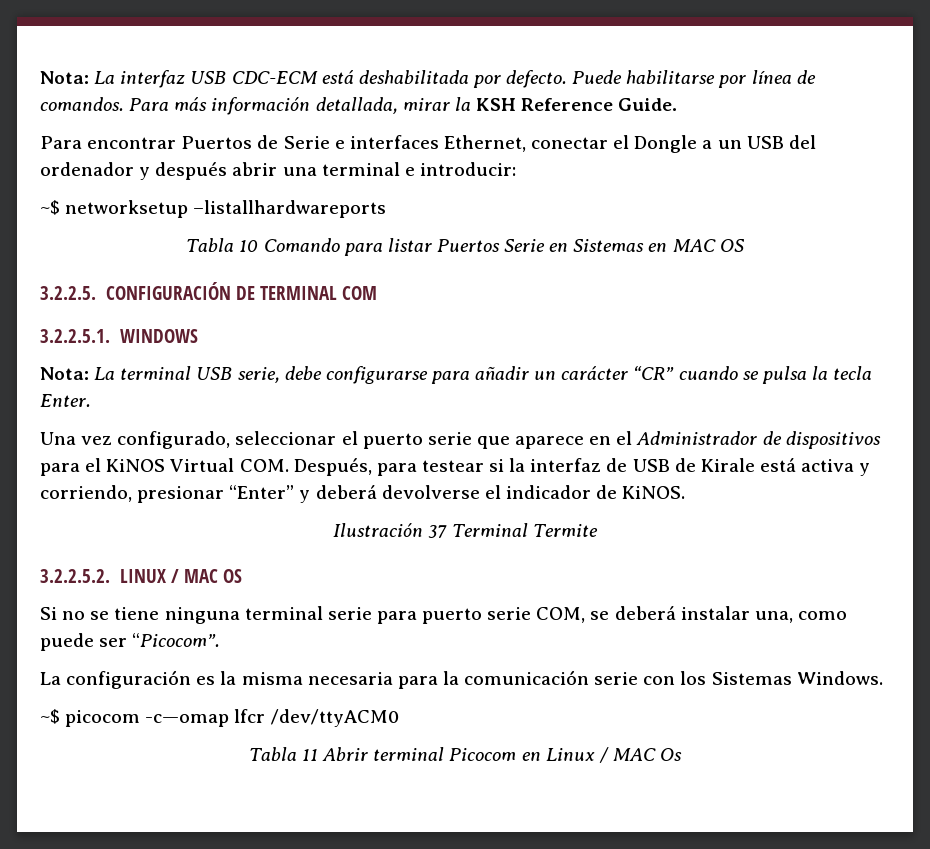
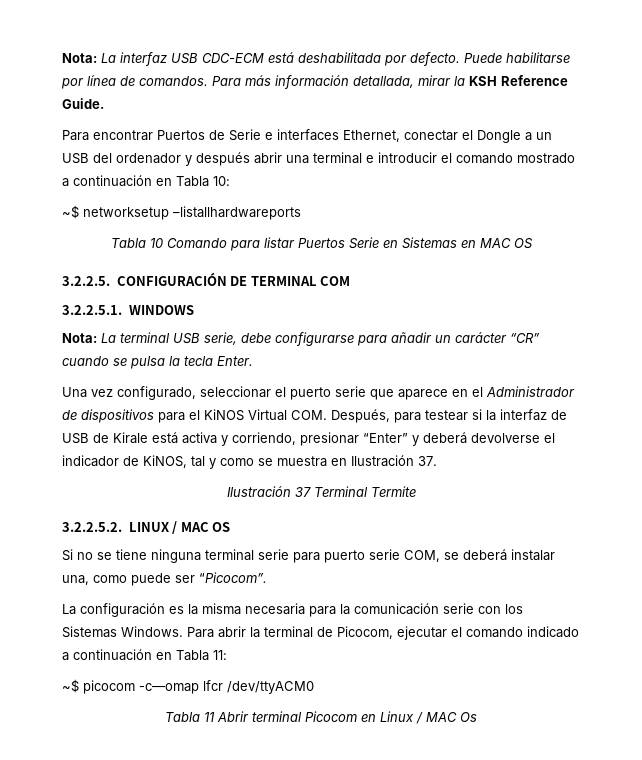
[419,162,516,176] introducir: -> [378,152,575,164] [62,175,230,187] introducir el comando mostrado a continuación en Tabla 10:
[622,486,686,499] KiNOS. -> [143,455,437,469] KiNOS, tal y como se muestra en Ilustración 37.
(883, 678) none -> [187,626,579,640] [62,649,227,661] Para abrir la terminal de Picocom, ejecutar el comando indicado a continuación en Tabla 11:

